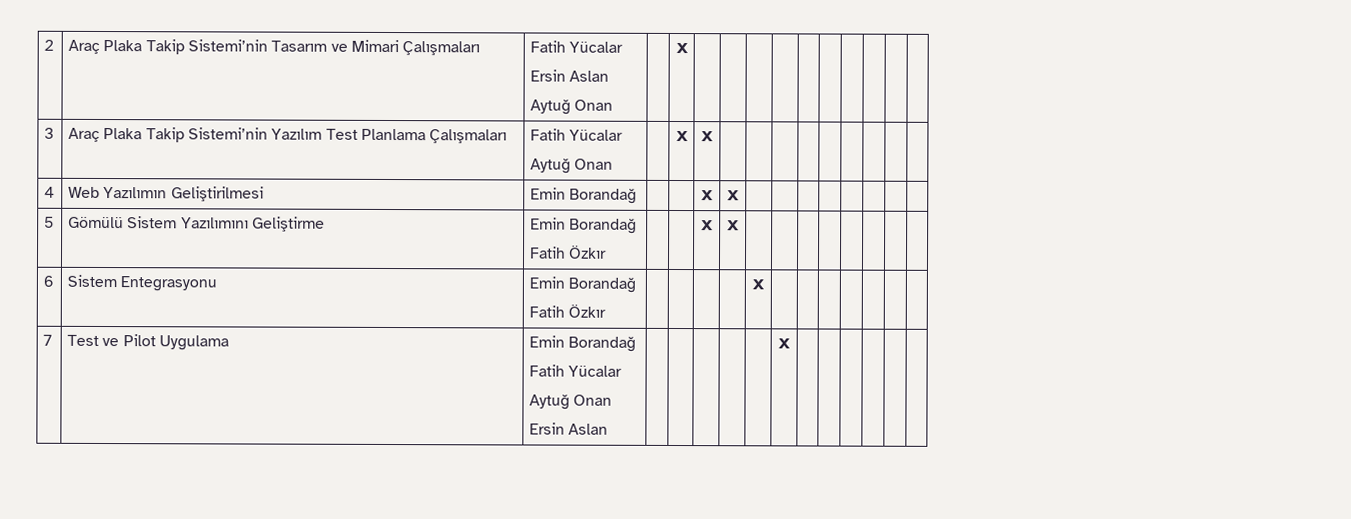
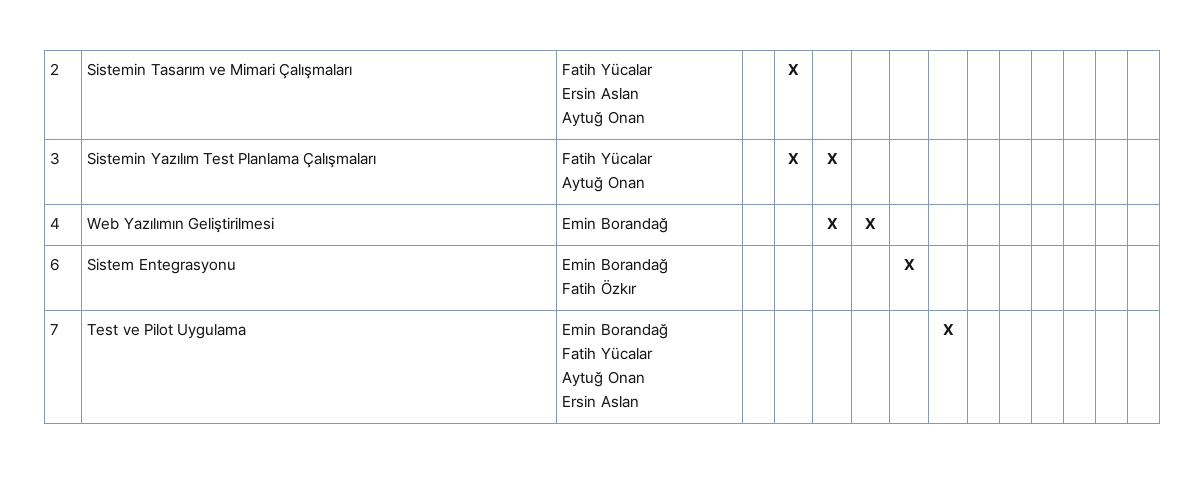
[67,39,268,55] Araç Plaka Takip Sistemi’nin -> [87,63,147,76] Sistemin
[67,127,268,143] Araç Plaka Takip Sistemi’nin -> [87,152,147,165] Sistemin
[43,216,54,228] [67,216,325,232] [529,217,638,234] [529,245,608,259] [701,220,714,231] [727,220,740,231] // 5 | Gömülü Sistem Yazılımını Geliştirme | Emin Borandağ // Fatih Özkır | | | X | X | | | | | | | | -> (876, 223) none

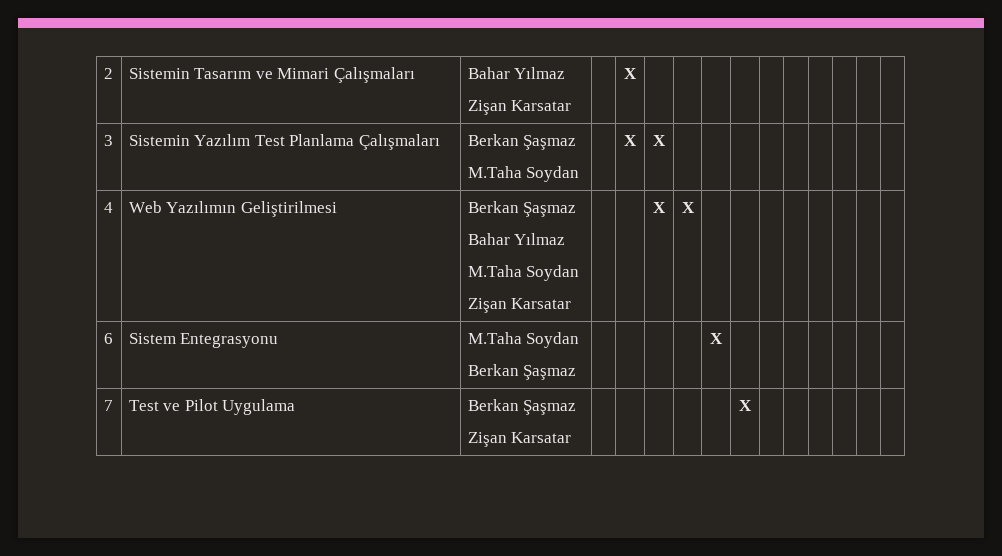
[562,63,653,76] [562,87,639,100] [562,111,645,127] Fatih Yücalar // Ersin Aslan // Aytuğ Onan -> [467,67,566,79] [467,100,572,115] Bahar Yılmaz // Zişan Karsatar
[562,152,653,165] [562,176,645,192] Fatih Yücalar // Aytuğ Onan -> [467,134,577,150] [467,166,580,182] Berkan Şaşmaz // M.Taha Soydan
[562,217,668,233] Emin Borandağ -> [467,201,577,217] [467,233,566,245] [467,265,580,281] [467,298,572,313] Berkan Şaşmaz // Bahar Yılmaz // M.Taha Soydan // Zişan Karsatar
[562,258,668,274] [562,279,637,295] Emin Borandağ // Fatih Özkır -> [467,332,580,348] [467,364,577,380] M.Taha Soydan // Berkan Şaşmaz
[562,323,668,339] [562,347,653,360] [562,371,645,387] [562,395,639,408] Emin Borandağ // Fatih Yücalar // Aytuğ Onan // Ersin Aslan -> [467,399,577,415] [467,432,572,447] Berkan Şaşmaz // Zişan Karsatar

